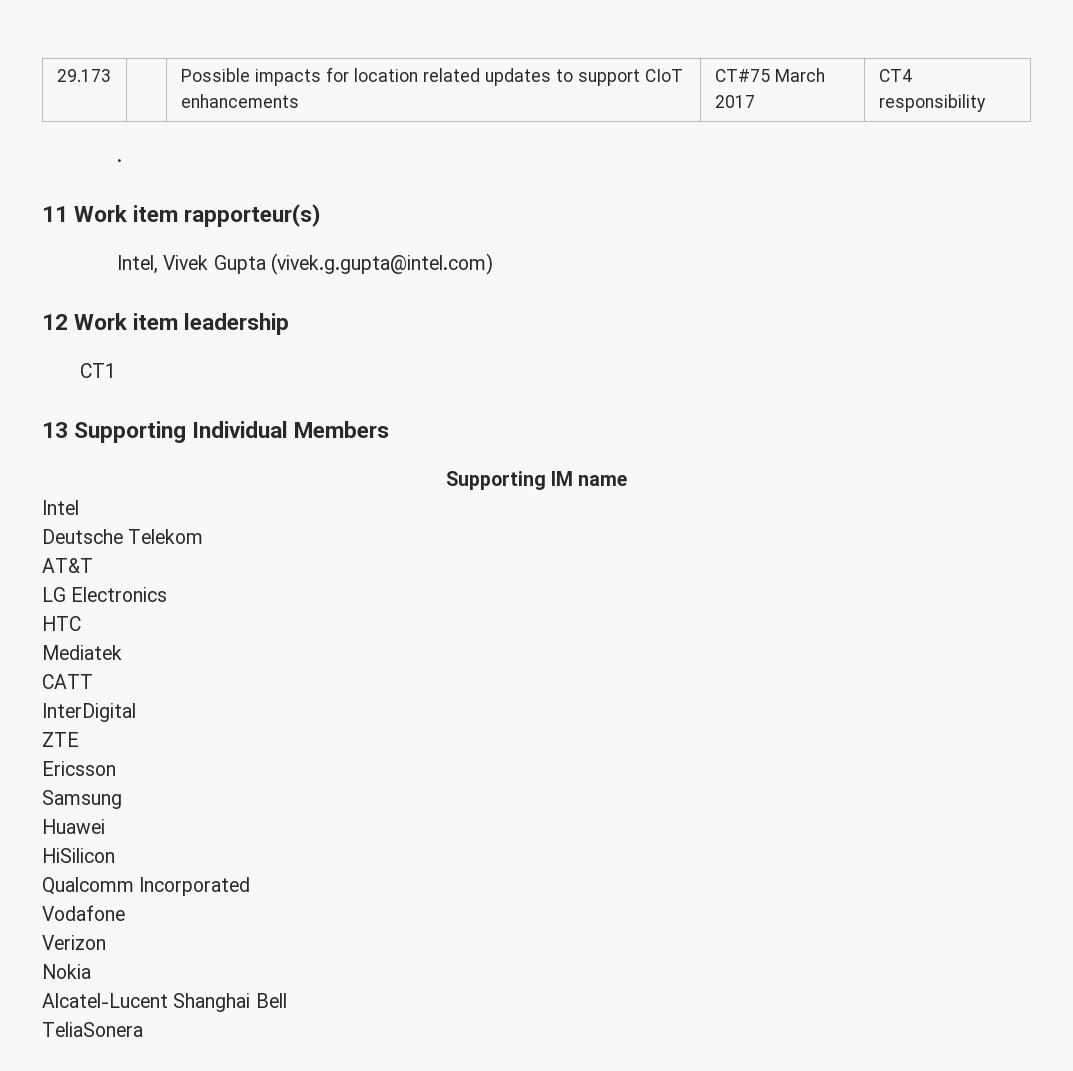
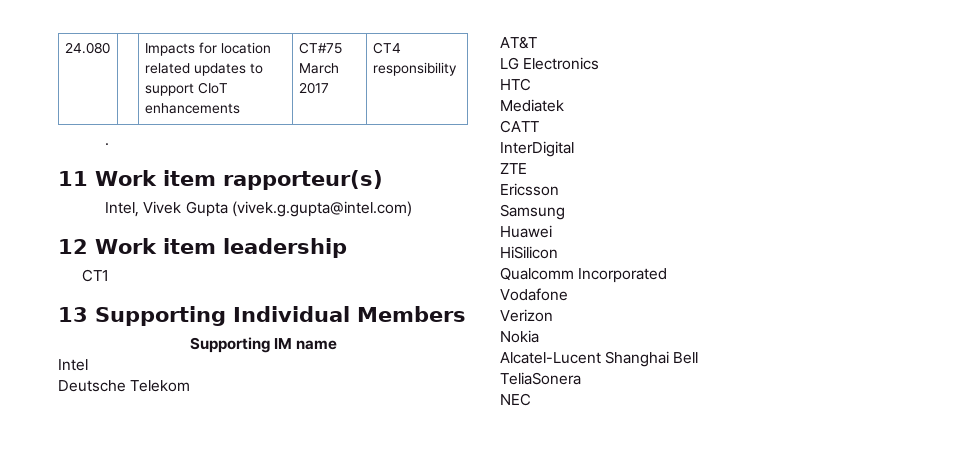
[56,69,111,82] [180,68,321,86] 29.173 | | Possible impacts -> [64,42,110,54] [144,43,195,56] 24.080 | | Impacts
(143, 1029) none -> [500,393,531,406] // NEC

